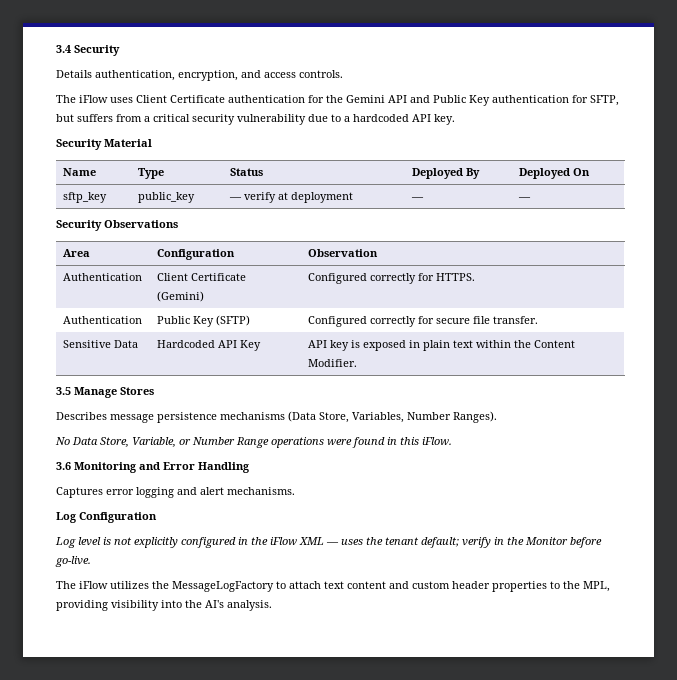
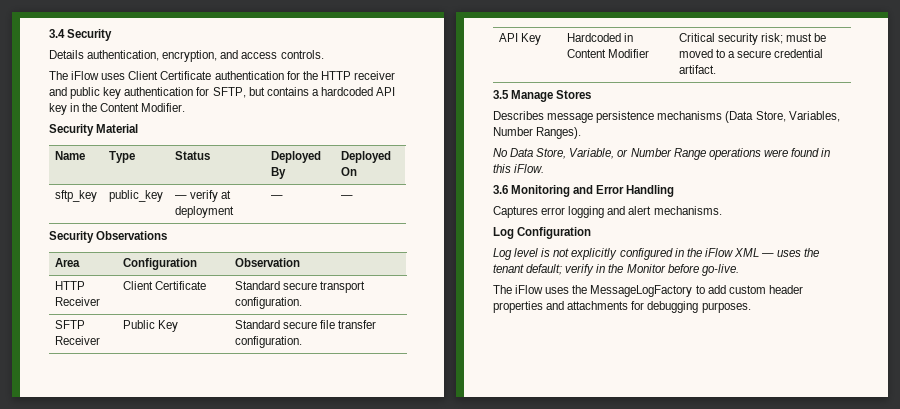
[346,95,619,106] [56,114,455,125] Gemini API and Public Key authentication for SFTP, but suffers from a critical security vulnerability due to a hardcoded API key. -> [320,71,395,80] [49,87,396,99] [49,103,186,115] HTTP receiver and public key authentication for SFTP, but contains a hardcoded API key in the Content Modifier.
[63,273,143,281] [157,273,247,281] [157,291,205,302] [308,273,476,284] [63,316,143,324] [157,315,251,327] [308,316,539,327] [63,340,139,348] [157,340,262,351] [308,340,576,351] [308,359,358,367] Authentication | Client Certificate (Gemini) | Configured correctly for HTTPS. // Authentication | Public Key (SFTP) | Configured correctly for secure file transfer. // Sensitive Data | Hardcoded API Key | API key is exposed in plain text within the Content Modifier. -> [54,281,85,290] [54,297,100,306] [122,281,206,290] [234,281,365,293] [234,297,302,309] [54,320,85,329] [54,336,100,345] [122,320,178,332] [234,320,376,329] [234,336,302,348] [498,33,541,45] [566,33,633,42] [566,49,649,58] [678,33,826,45] [678,49,823,58] [678,65,716,74] HTTP Receiver | Client Certificate | Standard secure transport configuration. // SFTP Receiver | Public Key | Standard secure file transfer configuration. // API Key | Hardcoded in Content Modifier | Critical security risk; must be moved to a secure credential artifact.
[110,581,149,589] utilizes -> [545,287,570,294] uses
[289,581,610,592] [56,600,272,611] attach text content and custom header properties to the MPL, providing visibility into the AI's analysis. -> [707,285,803,294] [493,301,751,313] add custom header properties and attachments for debugging purposes.

